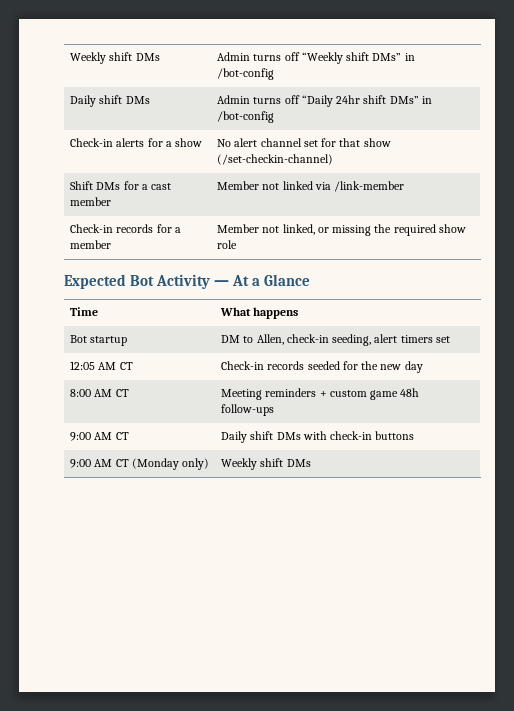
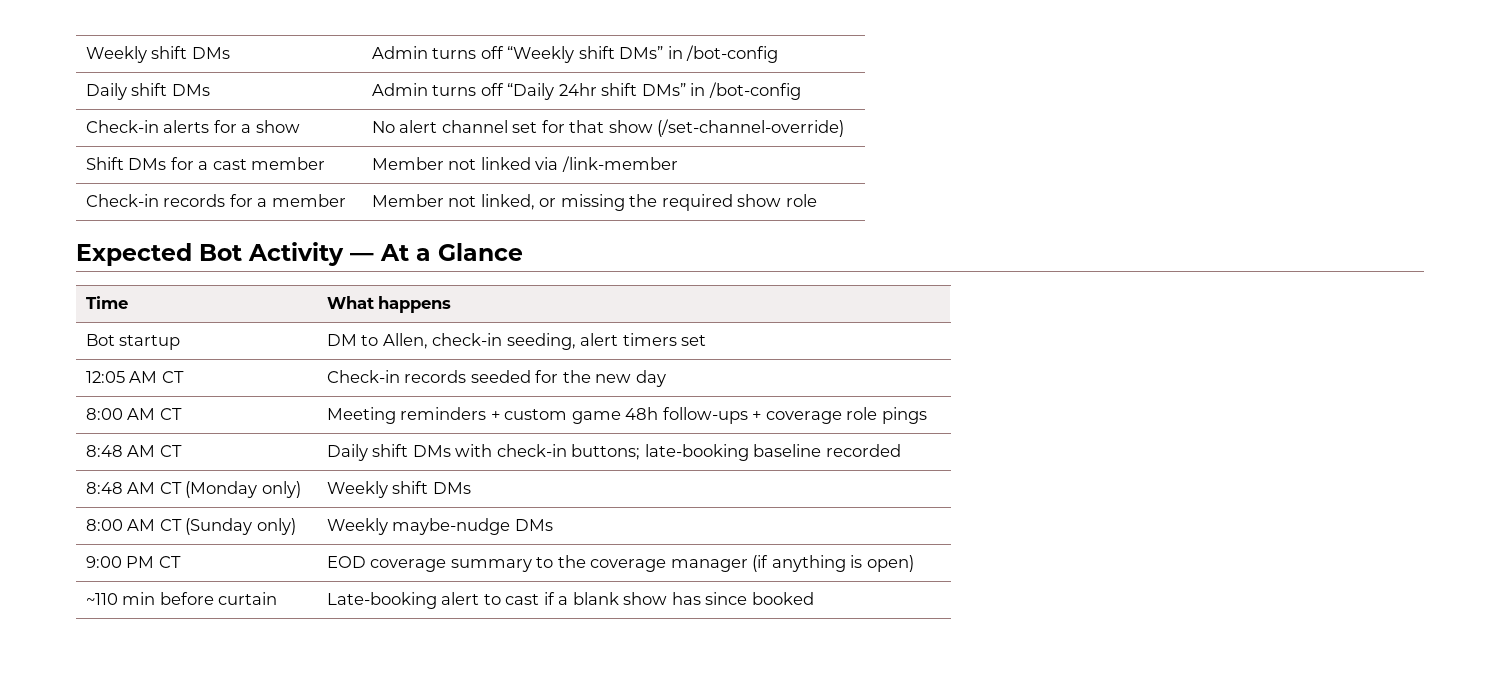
[217,154,334,165] (/set-checkin-channel) -> [657,119,845,137] (/set-channel-override)
[70,432,92,441] // 9:00 -> [752,407,927,424] [85,445,123,457] + coverage role pings // 8:48
[375,431,415,440] [70,459,92,468] buttons // 9:00 -> [571,444,901,461] [85,482,123,494] buttons; late-booking baseline recorded // 8:48
(311, 463) none -> [85,518,296,535] [326,518,553,535] [85,556,181,568] [326,555,914,572] [85,592,278,605] [326,592,814,609] // 8:00 AM CT (Sunday only) | Weekly maybe-nudge DMs // 9:00 PM CT | EOD coverage summary to the coverage manager (if anything is open) // ~110 min before curtain | Late-booking alert to cast if a blank show has since booked

